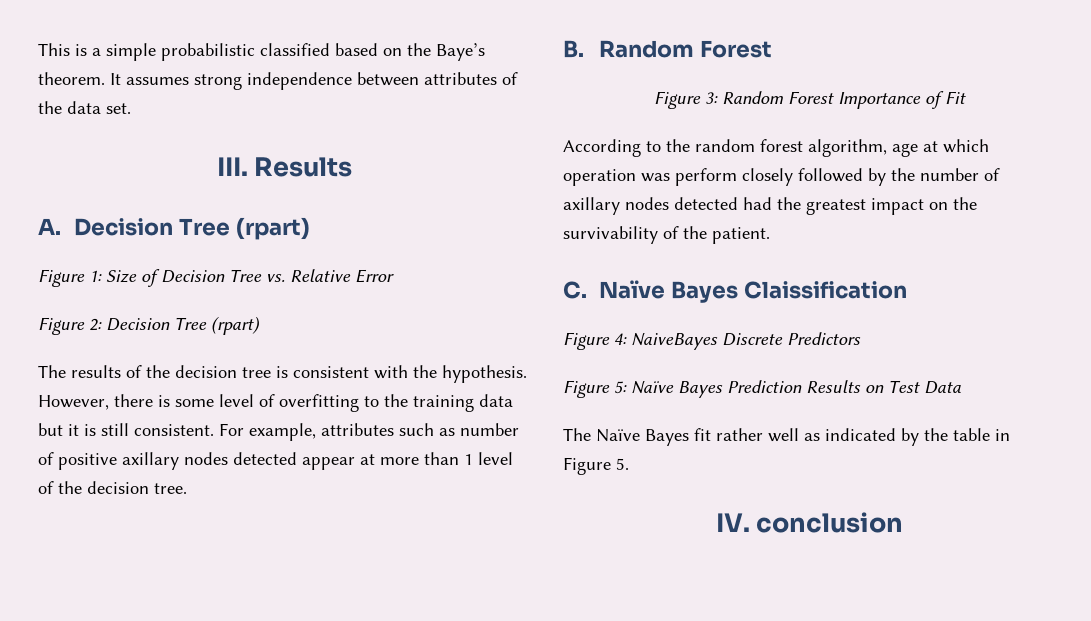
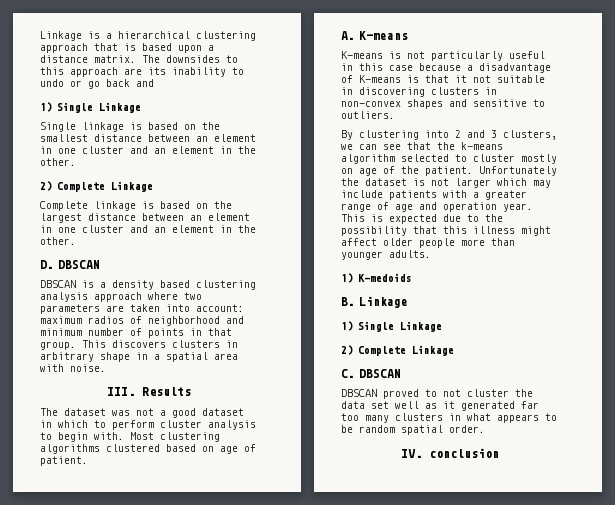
[38,43,485,61] [38,72,518,90] [38,101,131,114] [216,157,353,177] [38,217,310,240] [38,269,394,287] [38,316,260,335] [38,365,527,383] [38,394,513,412] [38,423,519,441] [38,452,513,470] [38,481,187,494] [563,40,772,58] [654,91,966,109] [563,139,989,157] [563,168,1000,186] [563,197,977,215] [563,226,770,244] [563,280,907,303] [563,332,861,350] [563,380,961,398] [563,428,1010,446] [563,457,629,475] This is a simple probabilistic classified based on the Baye’s theorem. It assumes strong independence between attributes of the data set. // III. Results // A. Decision Tree (rpart) // Figure 1: Size of Decision Tree vs. Relative Error // Figure 2: Decision Tree (rpart) // The results of the decision tree is consistent with the hypothesis. However, there is some level of overfitting to the training data but it is still consistent. For example, attributes such as number of positive axillary nodes detected appear at more than 1 level of the decision tree. // B. Random Forest // Figure 3: Random Forest Importance of Fit // According to the random forest algorithm, age at which operation was perform closely followed by the number of axillary nodes detected had the greatest impact on the survivability of the patient. // C. Naïve Bayes Claissification // Figure 4: NaiveBayes Discrete Predictors // Figure 5: Naïve Bayes Prediction Results on Test Data // The Naïve Bayes fit rather well as indicated by the table in Figure 5. -> [40,31,256,41] [40,43,214,53] [40,55,238,63] [40,67,244,77] [40,79,154,89] [40,102,141,113] [40,122,220,132] [40,134,256,142] [40,146,256,154] [40,158,76,166] [40,181,153,192] [40,201,232,211] [40,213,250,223] [40,225,256,233] [40,237,76,245] [40,260,101,269] [40,280,256,290] [40,292,202,302] [40,304,244,314] [40,316,244,326] [40,328,232,338] [40,340,238,350] [40,352,238,362] [40,364,106,372] [106,387,191,396] [40,408,244,418] [40,420,256,430] [40,432,220,442] [40,444,256,454] [40,456,88,466] [341,31,409,40] [341,51,545,61] [341,63,551,73] [341,75,545,83] [341,87,497,97] [341,99,545,109] [341,111,395,119] [341,130,557,140] [341,142,503,150] [341,154,557,164] [341,166,557,176] [341,178,551,188] [341,190,527,200] [341,202,533,212] [341,214,503,224] [341,226,551,236] [341,238,515,248] [341,250,431,260] [341,273,412,283] [341,296,409,308] [341,321,442,332] [341,345,454,356] [341,369,402,378] [341,389,533,399] [341,401,539,411] [341,413,557,423] [341,425,485,435] Linkage is a hierarchical clustering approach that is based upon a distance matrix. The downsides to this approach are its inability to undo or go back and // 1) Single Linkage // Single linkage is based on the smallest distance between an element in one cluster and an element in the other. // 2) Complete Linkage // Complete linkage is based on the largest distance between an element in one cluster and an element in the other. // D. DBSCAN // DBSCAN is a density based clustering analysis approach where two parameters are taken into account: maximum radios of neighborhood and minimum number of points in that group. This discovers clusters in arbitrary shape in a spatial area with noise. // III. Results // The dataset was not a good dataset in which to perform cluster analysis to begin with. Most clustering algorithms clustered based on age of patient. // A. K-means // K-means is not particularly useful in this case because a disadvantage of K-means is that it not suitable in discovering clusters in non-convex shapes and sensitive to outliers. // By clustering into 2 and 3 clusters, we can see that the k-means algorithm selected to cluster mostly on age of the patient. Unfortunately the dataset is not larger which may include patients with a greater range of age and operation year. This is expected due to the possibility that this illness might affect older people more than younger adults. // 1) K-medoids // B. Linkage // 1) Single Linkage // 2) Complete Linkage // C. DBSCAN // DBSCAN proved to not cluster the data set well as it generated far too many clusters in what appears to be random spatial order.

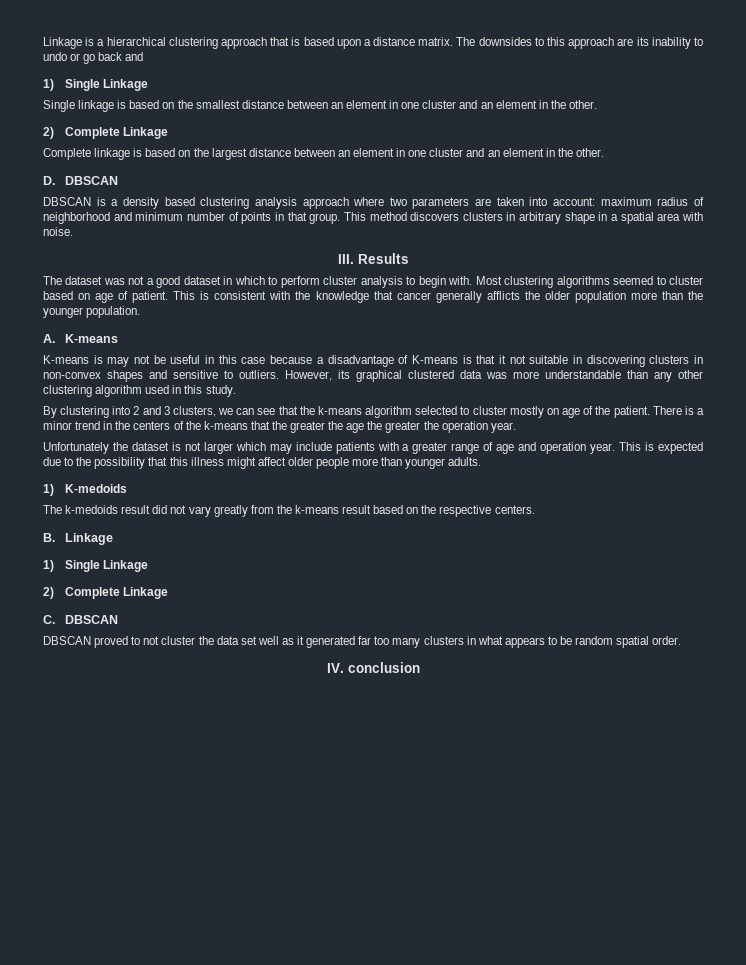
[88,316,124,324] radios -> [657,197,689,206] radius
(106, 344) none -> [369,212,407,221] method
[106,444,160,452] clustered -> [613,276,704,285] seemed to cluster
(88, 461) none -> [173,291,703,303] [43,306,141,318] This is consistent with the knowledge that cancer generally afflicts the older population more than the younger population.
[407,51,503,61] not particularly -> [107,355,166,367] may not be
(395, 115) none -> [285,370,703,382] [43,385,236,397] However, its graphical clustered data was more understandable than any other clustering algorithm used in this study.
(473, 171) none -> [652,406,704,415] [43,421,516,433] There is a minor trend in the centers of the k-means that the greater the age the greater the operation year. //
(412, 277) none -> [43,505,535,517] // The k-medoids result did not vary greatly from the k-means result based on the respective centers.

